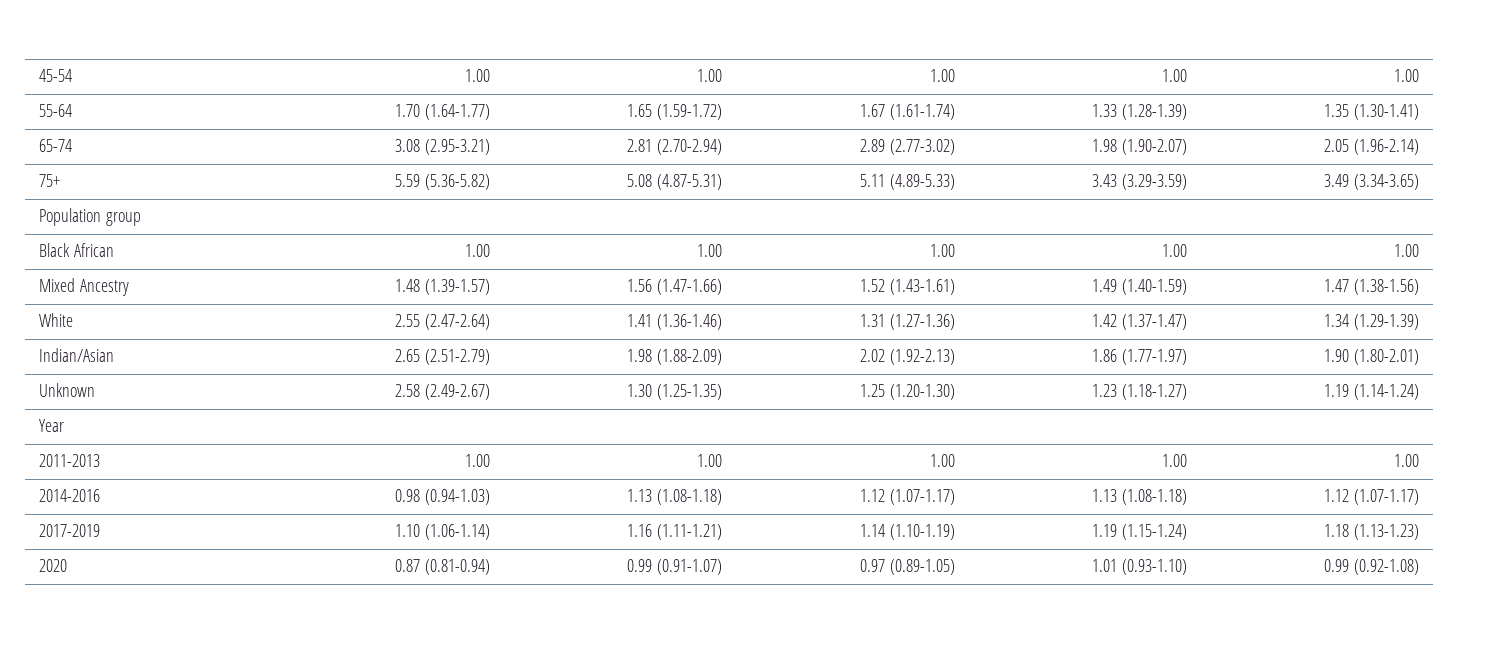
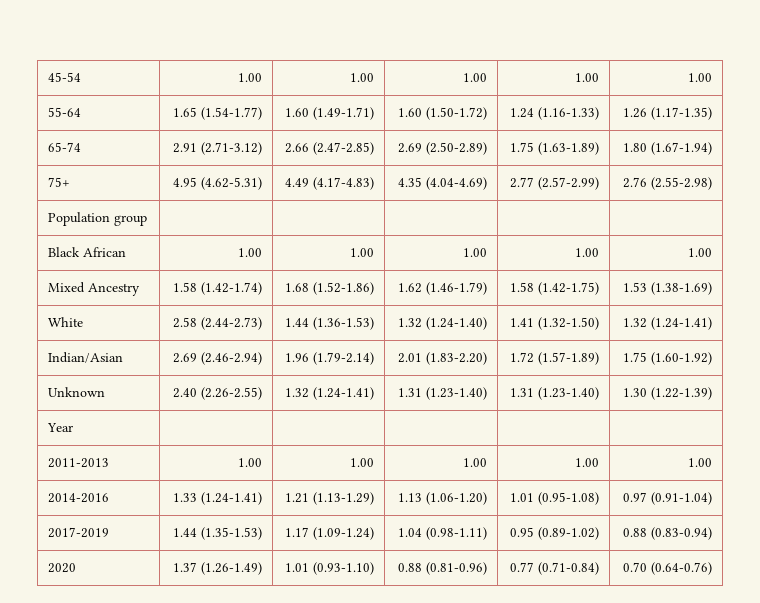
[395,104,491,120] [627,104,723,120] [860,104,956,120] [1092,104,1188,120] [1324,104,1420,120] [38,139,72,152] [395,139,491,155] [627,139,723,155] [860,139,956,155] [1092,139,1188,155] [1324,139,1420,155] [38,174,60,187] [395,174,491,190] [627,174,723,190] [860,174,956,190] [1092,174,1188,190] [1324,174,1420,190] 1.70 (1.64-1.77) | 1.65 (1.59-1.72) | 1.67 (1.61-1.74) | 1.33 (1.28-1.39) | 1.35 (1.30-1.41) // 65-74 | 3.08 (2.95-3.21) | 2.81 (2.70-2.94) | 2.89 (2.77-3.02) | 1.98 (1.90-2.07) | 2.05 (1.96-2.14) // 75+ | 5.59 (5.36-5.82) | 5.08 (4.87-5.31) | 5.11 (4.89-5.33) | 3.43 (3.29-3.59) | 3.49 (3.34-3.65) -> [173,107,263,120] [285,107,375,120] [398,107,488,120] [510,107,600,120] [623,107,713,120] [47,142,81,152] [173,142,263,155] [285,142,375,155] [398,142,488,155] [510,142,600,155] [623,142,713,155] [47,177,70,187] [173,177,263,190] [285,177,375,190] [398,177,488,190] [510,177,600,190] [623,177,713,190] 1.65 (1.54-1.77) | 1.60 (1.49-1.71) | 1.60 (1.50-1.72) | 1.24 (1.16-1.33) | 1.26 (1.17-1.35) // 65-74 | 2.91 (2.71-3.12) | 2.66 (2.47-2.85) | 2.69 (2.50-2.89) | 1.75 (1.63-1.89) | 1.80 (1.67-1.94) // 75+ | 4.95 (4.62-5.31) | 4.49 (4.17-4.83) | 4.35 (4.04-4.69) | 2.77 (2.57-2.99) | 2.76 (2.55-2.98)
[395,279,491,295] [627,279,723,295] [860,279,956,295] [1092,279,1188,295] [1324,279,1420,295] [38,313,73,327] [395,314,491,330] [627,314,723,330] [860,314,956,330] [1092,314,1188,330] [1324,314,1420,330] [38,348,114,362] [395,349,491,365] [627,349,723,365] [860,349,956,365] [1092,349,1188,365] [1324,349,1420,365] [38,383,95,397] [395,384,491,400] [627,384,723,400] [860,384,956,400] [1092,384,1188,400] [1324,384,1420,400] 1.48 (1.39-1.57) | 1.56 (1.47-1.66) | 1.52 (1.43-1.61) | 1.49 (1.40-1.59) | 1.47 (1.38-1.56) // White | 2.55 (2.47-2.64) | 1.41 (1.36-1.46) | 1.31 (1.27-1.36) | 1.42 (1.37-1.47) | 1.34 (1.29-1.39) // Indian/Asian | 2.65 (2.51-2.79) | 1.98 (1.88-2.09) | 2.02 (1.92-2.13) | 1.86 (1.77-1.97) | 1.90 (1.80-2.01) // Unknown | 2.58 (2.49-2.67) | 1.30 (1.25-1.35) | 1.25 (1.20-1.30) | 1.23 (1.18-1.27) | 1.19 (1.14-1.24) -> [173,282,263,295] [285,282,375,295] [398,282,488,295] [510,282,600,295] [623,282,713,295] [47,317,83,327] [173,317,263,330] [285,317,375,330] [398,317,488,330] [510,317,600,330] [623,317,713,330] [47,352,123,363] [173,352,263,365] [285,352,375,365] [398,352,488,365] [510,352,600,365] [623,352,713,365] [47,387,105,397] [173,387,263,400] [285,387,375,400] [398,387,488,400] [510,387,600,400] [623,387,713,400] 1.58 (1.42-1.74) | 1.68 (1.52-1.86) | 1.62 (1.46-1.79) | 1.58 (1.42-1.75) | 1.53 (1.38-1.69) // White | 2.58 (2.44-2.73) | 1.44 (1.36-1.53) | 1.32 (1.24-1.40) | 1.41 (1.32-1.50) | 1.32 (1.24-1.41) // Indian/Asian | 2.69 (2.46-2.94) | 1.96 (1.79-2.14) | 2.01 (1.83-2.20) | 1.72 (1.57-1.89) | 1.75 (1.60-1.92) // Unknown | 2.40 (2.26-2.55) | 1.32 (1.24-1.41) | 1.31 (1.23-1.40) | 1.31 (1.23-1.40) | 1.30 (1.22-1.39)
[395,489,491,505] [627,489,723,505] [860,489,956,505] [1092,489,1188,505] [1324,489,1420,505] [38,524,100,537] [395,524,491,540] [627,524,723,540] [860,524,956,540] [1092,524,1188,540] [1324,524,1420,540] [38,559,67,572] [395,559,491,575] [627,559,723,575] [860,559,956,575] [1092,559,1188,575] [1324,559,1420,575] 0.98 (0.94-1.03) | 1.13 (1.08-1.18) | 1.12 (1.07-1.17) | 1.13 (1.08-1.18) | 1.12 (1.07-1.17) // 2017-2019 | 1.10 (1.06-1.14) | 1.16 (1.11-1.21) | 1.14 (1.10-1.19) | 1.19 (1.15-1.24) | 1.18 (1.13-1.23) // 2020 | 0.87 (0.81-0.94) | 0.99 (0.91-1.07) | 0.97 (0.89-1.05) | 1.01 (0.93-1.10) | 0.99 (0.92-1.08) -> [173,492,263,505] [285,492,375,505] [398,492,488,505] [510,492,600,505] [623,492,713,505] [47,527,109,538] [173,527,263,540] [285,527,375,540] [398,527,488,540] [510,527,600,540] [623,527,713,540] [47,563,76,573] [173,562,263,575] [285,562,375,575] [398,562,488,575] [510,562,600,575] [623,562,713,575] 1.33 (1.24-1.41) | 1.21 (1.13-1.29) | 1.13 (1.06-1.20) | 1.01 (0.95-1.08) | 0.97 (0.91-1.04) // 2017-2019 | 1.44 (1.35-1.53) | 1.17 (1.09-1.24) | 1.04 (0.98-1.11) | 0.95 (0.89-1.02) | 0.88 (0.83-0.94) // 2020 | 1.37 (1.26-1.49) | 1.01 (0.93-1.10) | 0.88 (0.81-0.96) | 0.77 (0.71-0.84) | 0.70 (0.64-0.76)

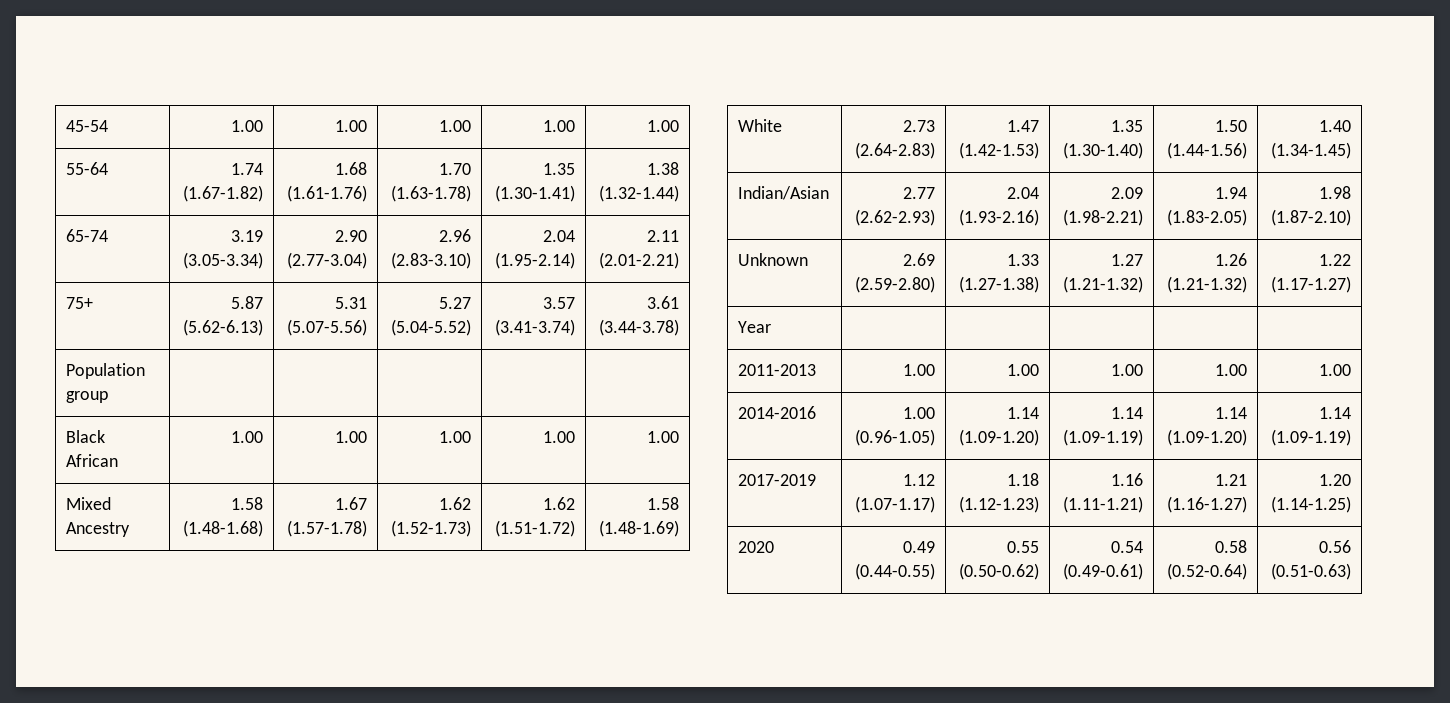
[173,107,263,120] [285,107,375,120] [398,107,488,120] [510,107,600,120] [623,107,713,120] [47,142,81,152] [173,142,263,155] [285,142,375,155] [398,142,488,155] [510,142,600,155] [623,142,713,155] [47,177,70,187] [173,177,263,190] [285,177,375,190] [398,177,488,190] [510,177,600,190] [623,177,713,190] 1.65 (1.54-1.77) | 1.60 (1.49-1.71) | 1.60 (1.50-1.72) | 1.24 (1.16-1.33) | 1.26 (1.17-1.35) // 65-74 | 2.91 (2.71-3.12) | 2.66 (2.47-2.85) | 2.69 (2.50-2.89) | 1.75 (1.63-1.89) | 1.80 (1.67-1.94) // 75+ | 4.95 (4.62-5.31) | 4.49 (4.17-4.83) | 4.35 (4.04-4.69) | 2.77 (2.57-2.99) | 2.76 (2.55-2.98) -> [231,163,264,175] [183,185,264,202] [335,162,368,175] [287,185,368,202] [439,163,472,175] [391,185,472,202] [543,163,576,175] [495,185,576,202] [647,162,680,175] [599,185,680,202] [65,229,108,242] [231,230,264,242] [183,252,264,269] [335,230,368,242] [287,252,368,269] [439,229,472,242] [391,252,472,269] [543,230,576,242] [495,252,576,269] [647,230,680,242] [599,252,680,269] [65,297,93,309] [231,296,264,309] [183,319,264,336] [335,297,368,309] [287,319,368,336] [439,297,472,309] [391,319,472,336] [543,297,576,309] [495,319,576,336] [647,296,680,309] [599,319,680,336] 1.74 (1.67-1.82) | 1.68 (1.61-1.76) | 1.70 (1.63-1.78) | 1.35 (1.30-1.41) | 1.38 (1.32-1.44) // 65-74 | 3.19 (3.05-3.34) | 2.90 (2.77-3.04) | 2.96 (2.83-3.10) | 2.04 (1.95-2.14) | 2.11 (2.01-2.21) // 75+ | 5.87 (5.62-6.13) | 5.31 (5.07-5.56) | 5.27 (5.04-5.52) | 3.57 (3.41-3.74) | 3.61 (3.44-3.78)
[201,282,263,295] [285,282,375,295] [398,282,488,295] [510,282,600,295] [623,282,713,295] [47,317,83,327] [173,317,263,330] [285,317,375,330] [398,317,488,330] [510,317,600,330] [623,317,713,330] [47,352,123,363] [173,352,263,365] [285,352,375,365] [398,352,488,365] [510,352,600,365] [623,352,713,365] [47,387,105,397] [173,387,263,400] [285,387,375,400] [398,387,488,400] [510,387,600,400] [623,387,713,400] (1.42-1.74) | 1.68 (1.52-1.86) | 1.62 (1.46-1.79) | 1.58 (1.42-1.75) | 1.53 (1.38-1.69) // White | 2.58 (2.44-2.73) | 1.44 (1.36-1.53) | 1.32 (1.24-1.40) | 1.41 (1.32-1.50) | 1.32 (1.24-1.41) // Indian/Asian | 2.69 (2.46-2.94) | 1.96 (1.79-2.14) | 2.01 (1.83-2.20) | 1.72 (1.57-1.89) | 1.75 (1.60-1.92) // Unknown | 2.40 (2.26-2.55) | 1.32 (1.24-1.41) | 1.31 (1.23-1.40) | 1.31 (1.23-1.40) | 1.30 (1.22-1.39) -> [183,520,264,537] [335,497,368,510] [287,520,368,537] [439,497,472,510] [391,520,472,537] [543,497,576,510] [495,520,576,537] [647,497,680,510] [599,520,680,537] [737,119,782,132] [903,120,936,132] [855,142,936,159] [1007,120,1040,132] [959,142,1040,159] [1111,120,1144,132] [1063,142,1144,159] [1215,120,1248,132] [1167,142,1248,159] [1319,120,1352,132] [1271,142,1352,159] [737,186,829,200] [903,187,936,199] [855,209,936,226] [1007,187,1040,199] [959,209,1040,226] [1111,187,1144,199] [1063,209,1144,226] [1215,187,1248,199] [1167,209,1248,226] [1319,186,1352,199] [1271,209,1352,226] [737,253,808,266] [903,253,936,266] [855,276,936,293] [1007,254,1040,266] [959,276,1040,293] [1111,254,1144,266] [1063,276,1144,293] [1215,253,1248,266] [1167,276,1248,293] [1319,254,1352,266] [1271,276,1352,293] (1.48-1.68) | 1.67 (1.57-1.78) | 1.62 (1.52-1.73) | 1.62 (1.51-1.72) | 1.58 (1.48-1.69) // White | 2.73 (2.64-2.83) | 1.47 (1.42-1.53) | 1.35 (1.30-1.40) | 1.50 (1.44-1.56) | 1.40 (1.34-1.45) // Indian/Asian | 2.77 (2.62-2.93) | 2.04 (1.93-2.16) | 2.09 (1.98-2.21) | 1.94 (1.83-2.05) | 1.98 (1.87-2.10) // Unknown | 2.69 (2.59-2.80) | 1.33 (1.27-1.38) | 1.27 (1.21-1.32) | 1.26 (1.21-1.32) | 1.22 (1.17-1.27)
[173,492,263,505] [285,492,375,505] [398,492,488,505] [510,492,600,505] [623,492,713,505] [47,527,109,538] [173,527,263,540] [285,527,375,540] [398,527,488,540] [510,527,600,540] [623,527,713,540] [47,563,76,573] [173,562,263,575] [285,562,375,575] [398,562,488,575] [510,562,600,575] [623,562,713,575] 1.33 (1.24-1.41) | 1.21 (1.13-1.29) | 1.13 (1.06-1.20) | 1.01 (0.95-1.08) | 0.97 (0.91-1.04) // 2017-2019 | 1.44 (1.35-1.53) | 1.17 (1.09-1.24) | 1.04 (0.98-1.11) | 0.95 (0.89-1.02) | 0.88 (0.83-0.94) // 2020 | 1.37 (1.26-1.49) | 1.01 (0.93-1.10) | 0.88 (0.81-0.96) | 0.77 (0.71-0.84) | 0.70 (0.64-0.76) -> [903,407,936,419] [855,429,936,446] [1007,407,1040,419] [959,429,1040,446] [1111,407,1144,419] [1063,429,1144,446] [1215,407,1248,419] [1167,429,1248,446] [1319,407,1352,419] [1271,429,1352,446] [737,474,816,486] [903,474,936,486] [855,496,936,513] [1007,473,1040,486] [959,496,1040,513] [1111,473,1144,486] [1063,496,1144,513] [1215,474,1248,486] [1167,496,1248,513] [1319,474,1352,486] [1271,496,1352,513] [737,541,774,553] [903,541,936,553] [855,563,936,580] [1007,541,1040,553] [959,563,1040,580] [1111,541,1144,553] [1063,563,1144,580] [1215,540,1248,553] [1167,563,1248,580] [1319,540,1352,553] [1271,563,1352,580] 1.00 (0.96-1.05) | 1.14 (1.09-1.20) | 1.14 (1.09-1.19) | 1.14 (1.09-1.20) | 1.14 (1.09-1.19) // 2017-2019 | 1.12 (1.07-1.17) | 1.18 (1.12-1.23) | 1.16 (1.11-1.21) | 1.21 (1.16-1.27) | 1.20 (1.14-1.25) // 2020 | 0.49 (0.44-0.55) | 0.55 (0.50-0.62) | 0.54 (0.49-0.61) | 0.58 (0.52-0.64) | 0.56 (0.51-0.63)

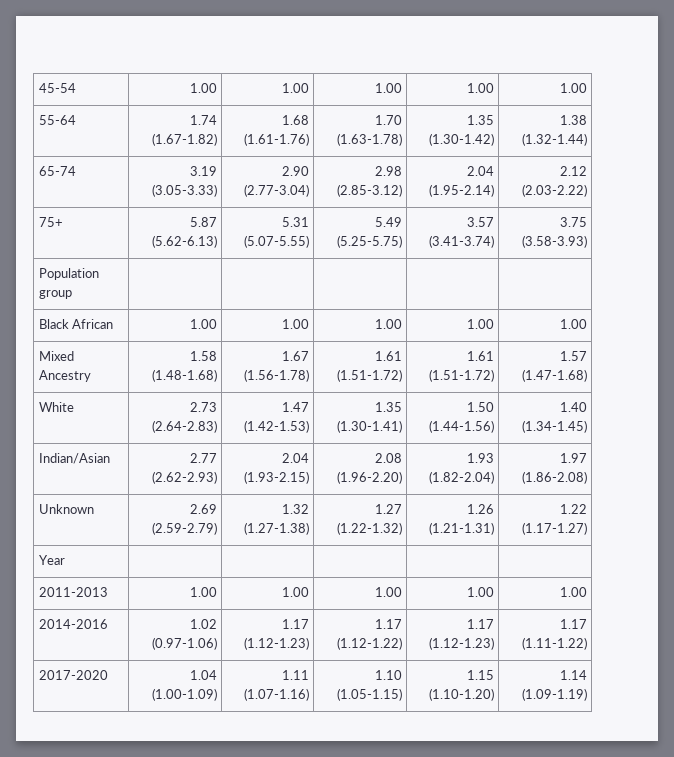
[495,185,576,202] (1.30-1.41) -> [428,133,494,146] (1.30-1.42)
[183,252,264,269] (3.05-3.34) -> [151,184,217,197] (3.05-3.33)
[439,229,472,242] [391,252,472,269] 2.96 (2.83-3.10) -> [374,166,402,176] [336,184,402,197] 2.98 (2.85-3.12)
[647,230,680,242] [599,252,680,269] 2.11 (2.01-2.21) -> [559,166,587,176] [521,184,587,197] 2.12 (2.03-2.22)
[287,319,368,336] [439,297,472,309] [391,319,472,336] (5.07-5.56) | 5.27 (5.04-5.52) -> [243,235,309,248] [374,217,402,227] [336,235,402,248] (5.07-5.55) | 5.49 (5.25-5.75)
[647,296,680,309] [599,319,680,336] 3.61 (3.44-3.78) -> [559,217,587,227] [521,235,587,248] 3.75 (3.58-3.93)
[287,520,368,537] [439,497,472,510] [391,520,472,537] [543,497,576,510] [495,520,576,537] [647,497,680,510] [599,520,680,537] (1.57-1.78) | 1.62 (1.52-1.73) | 1.62 (1.51-1.72) | 1.58 (1.48-1.69) -> [243,369,309,382] [374,351,402,361] [336,369,402,382] [466,351,494,361] [428,369,494,382] [559,351,587,361] [521,369,587,382] (1.56-1.78) | 1.61 (1.51-1.72) | 1.61 (1.51-1.72) | 1.57 (1.47-1.68)
[1063,142,1144,159] (1.30-1.40) -> [336,420,402,433] (1.30-1.41)
[959,209,1040,226] [1111,187,1144,199] [1063,209,1144,226] [1215,187,1248,199] [1167,209,1248,226] [1319,186,1352,199] [1271,209,1352,226] (1.93-2.16) | 2.09 (1.98-2.21) | 1.94 (1.83-2.05) | 1.98 (1.87-2.10) -> [243,471,309,484] [374,453,402,463] [336,471,402,484] [466,453,494,463] [428,471,494,484] [559,453,587,463] [521,471,587,484] (1.93-2.15) | 2.08 (1.96-2.20) | 1.93 (1.82-2.04) | 1.97 (1.86-2.08)
[855,276,936,293] [1007,254,1040,266] (2.59-2.80) | 1.33 -> [151,522,217,535] [281,504,309,514] (2.59-2.79) | 1.32
[1063,276,1144,293] (1.21-1.32) -> [336,522,402,535] (1.22-1.32)
[1167,276,1248,293] (1.21-1.32) -> [428,522,494,535] (1.21-1.31)
[903,407,936,419] [855,429,936,446] [1007,407,1040,419] [959,429,1040,446] [1111,407,1144,419] [1063,429,1144,446] [1215,407,1248,419] [1167,429,1248,446] [1319,407,1352,419] [1271,429,1352,446] [737,474,816,486] [903,474,936,486] [855,496,936,513] [1007,473,1040,486] [959,496,1040,513] [1111,473,1144,486] [1063,496,1144,513] [1215,474,1248,486] [1167,496,1248,513] [1319,474,1352,486] [1271,496,1352,513] [737,541,774,553] [903,541,936,553] [855,563,936,580] [1007,541,1040,553] [959,563,1040,580] [1111,541,1144,553] [1063,563,1144,580] [1215,540,1248,553] [1167,563,1248,580] [1319,540,1352,553] [1271,563,1352,580] 1.00 (0.96-1.05) | 1.14 (1.09-1.20) | 1.14 (1.09-1.19) | 1.14 (1.09-1.20) | 1.14 (1.09-1.19) // 2017-2019 | 1.12 (1.07-1.17) | 1.18 (1.12-1.23) | 1.16 (1.11-1.21) | 1.21 (1.16-1.27) | 1.20 (1.14-1.25) // 2020 | 0.49 (0.44-0.55) | 0.55 (0.50-0.62) | 0.54 (0.49-0.61) | 0.58 (0.52-0.64) | 0.56 (0.51-0.63) -> [189,619,217,629] [151,637,217,650] [281,619,309,629] [243,637,309,650] [374,619,402,629] [336,637,402,650] [466,619,494,629] [428,637,494,650] [559,619,587,629] [521,637,587,650] [38,670,108,680] [189,670,217,680] [151,688,217,701] [281,670,309,680] [243,688,309,701] [374,670,402,680] [336,688,402,701] [466,670,494,680] [428,688,494,701] [559,670,587,680] [521,688,587,701] 1.02 (0.97-1.06) | 1.17 (1.12-1.23) | 1.17 (1.12-1.22) | 1.17 (1.12-1.23) | 1.17 (1.11-1.22) // 2017-2020 | 1.04 (1.00-1.09) | 1.11 (1.07-1.16) | 1.10 (1.05-1.15) | 1.15 (1.10-1.20) | 1.14 (1.09-1.19)

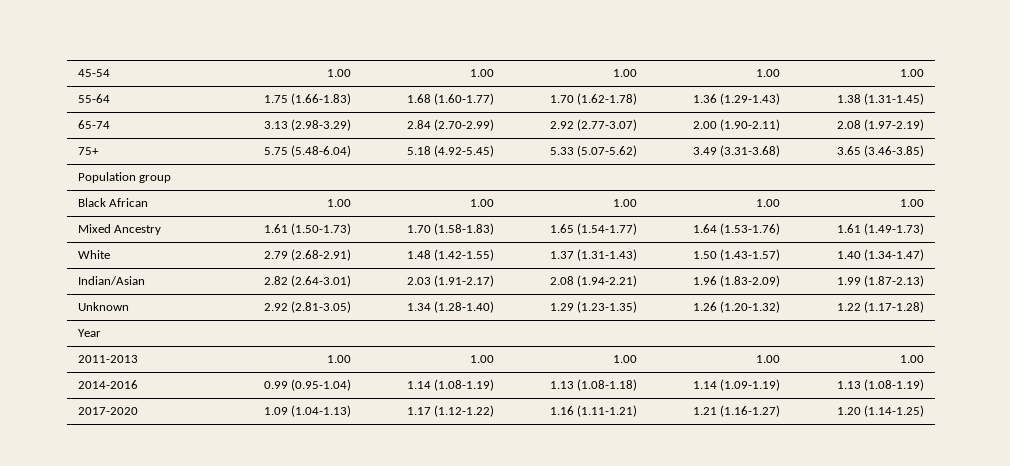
[189,115,217,125] [151,133,217,146] 1.74 (1.67-1.82) -> [263,93,352,105] 1.75 (1.66-1.83)
[243,133,309,146] [374,115,402,125] [336,133,402,146] [466,115,494,125] [428,133,494,146] (1.61-1.76) | 1.70 (1.63-1.78) | 1.35 (1.30-1.42) -> [434,93,495,105] [549,93,638,105] [692,93,781,105] (1.60-1.77) | 1.70 (1.62-1.78) | 1.36 (1.29-1.43)
[521,133,587,146] (1.32-1.44) -> [864,93,925,105] (1.31-1.45)
[189,166,217,176] [151,184,217,197] [281,166,309,176] [243,184,309,197] [374,166,402,176] [336,184,402,197] [466,166,494,176] [428,184,494,197] [559,166,587,176] [521,184,587,197] [38,217,63,227] [189,217,217,227] [151,235,217,248] [281,217,309,227] [243,235,309,248] [374,217,402,227] [336,235,402,248] [466,217,494,227] [428,235,494,248] [559,217,587,227] [521,235,587,248] 3.19 (3.05-3.33) | 2.90 (2.77-3.04) | 2.98 (2.85-3.12) | 2.04 (1.95-2.14) | 2.12 (2.03-2.22) // 75+ | 5.87 (5.62-6.13) | 5.31 (5.07-5.55) | 5.49 (5.25-5.75) | 3.57 (3.41-3.74) | 3.75 (3.58-3.93) -> [263,119,352,131] [406,119,495,131] [549,119,638,131] [692,119,781,131] [836,119,925,131] [77,147,99,155] [263,145,352,157] [406,145,495,157] [549,145,638,157] [692,145,781,157] [836,145,925,157] 3.13 (2.98-3.29) | 2.84 (2.70-2.99) | 2.92 (2.77-3.07) | 2.00 (1.90-2.11) | 2.08 (1.97-2.19) // 75+ | 5.75 (5.48-6.04) | 5.18 (4.92-5.45) | 5.33 (5.07-5.62) | 3.49 (3.31-3.68) | 3.65 (3.46-3.85)
[189,351,217,361] [151,369,217,382] [281,351,309,361] [243,369,309,382] [374,351,402,361] [336,369,402,382] [466,351,494,361] [428,369,494,382] [559,351,587,361] [521,369,587,382] [38,402,74,412] [189,402,217,412] [151,420,217,433] [281,402,309,412] [243,420,309,433] [374,402,402,412] [336,420,402,433] 1.58 (1.48-1.68) | 1.67 (1.56-1.78) | 1.61 (1.51-1.72) | 1.61 (1.51-1.72) | 1.57 (1.47-1.68) // White | 2.73 (2.64-2.83) | 1.47 (1.42-1.53) | 1.35 (1.30-1.41) -> [263,223,352,235] [406,223,495,235] [549,223,638,235] [692,223,781,235] [836,223,925,235] [77,250,110,259] [263,249,352,261] [406,249,495,261] [549,249,638,261] 1.61 (1.50-1.73) | 1.70 (1.58-1.83) | 1.65 (1.54-1.77) | 1.64 (1.53-1.76) | 1.61 (1.49-1.73) // White | 2.79 (2.68-2.91) | 1.48 (1.42-1.55) | 1.37 (1.31-1.43)
[428,420,494,433] (1.44-1.56) -> [720,249,781,261] (1.43-1.57)
[521,420,587,433] (1.34-1.45) -> [864,249,925,261] (1.34-1.47)
[189,453,217,463] [151,471,217,484] [281,453,309,463] [243,471,309,484] [374,453,402,463] [336,471,402,484] [466,453,494,463] [428,471,494,484] [559,453,587,463] [521,471,587,484] [38,504,94,514] [189,504,217,514] [151,522,217,535] [281,504,309,514] [243,522,309,535] [374,504,402,514] [336,522,402,535] 2.77 (2.62-2.93) | 2.04 (1.93-2.15) | 2.08 (1.96-2.20) | 1.93 (1.82-2.04) | 1.97 (1.86-2.08) // Unknown | 2.69 (2.59-2.79) | 1.32 (1.27-1.38) | 1.27 (1.22-1.32) -> [263,275,352,287] [406,275,495,287] [549,275,638,287] [692,275,781,287] [836,275,925,287] [77,302,129,311] [263,301,352,313] [406,301,495,313] [549,301,638,313] 2.82 (2.64-3.01) | 2.03 (1.91-2.17) | 2.08 (1.94-2.21) | 1.96 (1.83-2.09) | 1.99 (1.87-2.13) // Unknown | 2.92 (2.81-3.05) | 1.34 (1.28-1.40) | 1.29 (1.23-1.35)
[428,522,494,535] (1.21-1.31) -> [720,301,781,313] (1.20-1.32)
[521,522,587,535] (1.17-1.27) -> [864,301,925,313] (1.17-1.28)
[189,619,217,629] [151,637,217,650] [281,619,309,629] [243,637,309,650] [374,619,402,629] [336,637,402,650] [466,619,494,629] [428,637,494,650] [559,619,587,629] [521,637,587,650] [38,670,108,680] [189,670,217,680] [151,688,217,701] [281,670,309,680] [243,688,309,701] [374,670,402,680] [336,688,402,701] [466,670,494,680] [428,688,494,701] [559,670,587,680] [521,688,587,701] 1.02 (0.97-1.06) | 1.17 (1.12-1.23) | 1.17 (1.12-1.22) | 1.17 (1.12-1.23) | 1.17 (1.11-1.22) // 2017-2020 | 1.04 (1.00-1.09) | 1.11 (1.07-1.16) | 1.10 (1.05-1.15) | 1.15 (1.10-1.20) | 1.14 (1.09-1.19) -> [263,379,352,391] [406,379,495,391] [549,379,638,391] [692,379,781,391] [836,379,925,391] [77,407,138,415] [263,405,352,417] [406,405,495,417] [549,405,638,417] [692,405,781,417] [836,405,925,417] 0.99 (0.95-1.04) | 1.14 (1.08-1.19) | 1.13 (1.08-1.18) | 1.14 (1.09-1.19) | 1.13 (1.08-1.19) // 2017-2020 | 1.09 (1.04-1.13) | 1.17 (1.12-1.22) | 1.16 (1.11-1.21) | 1.21 (1.16-1.27) | 1.20 (1.14-1.25)

